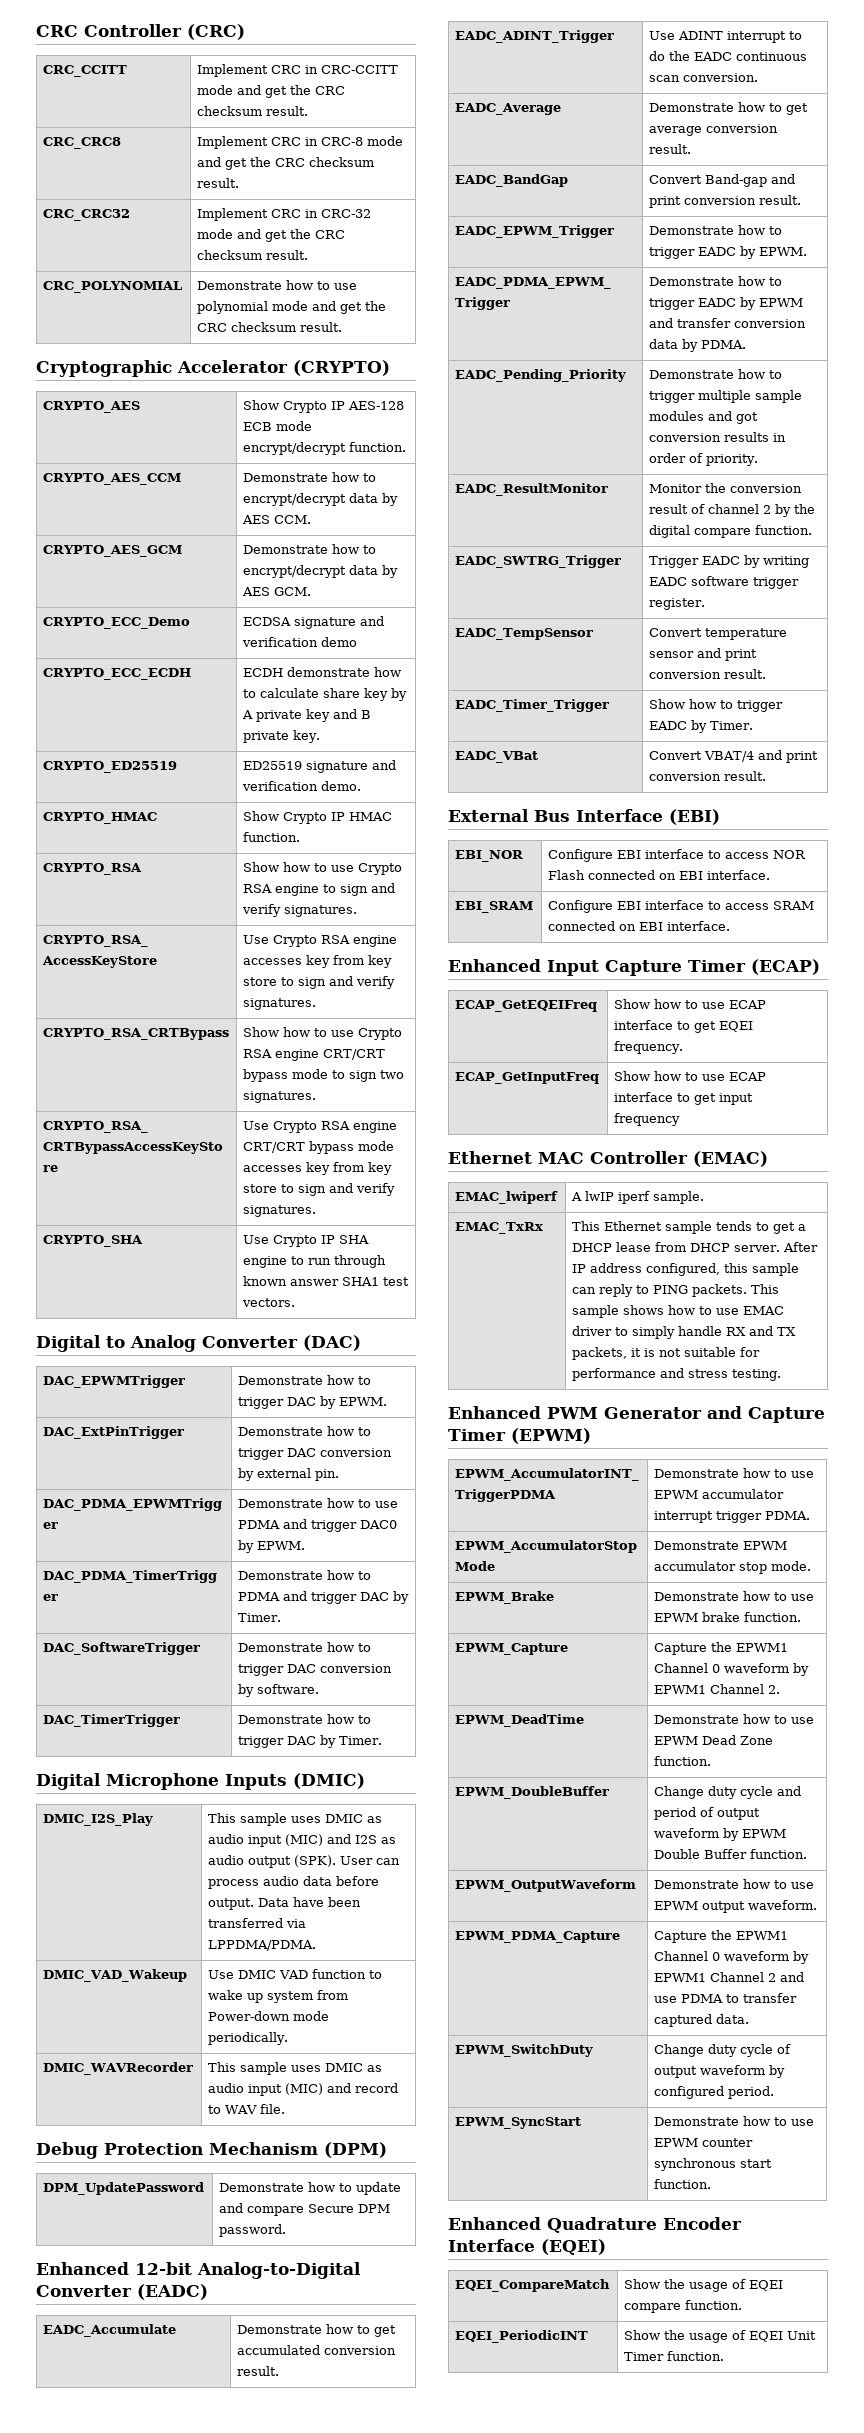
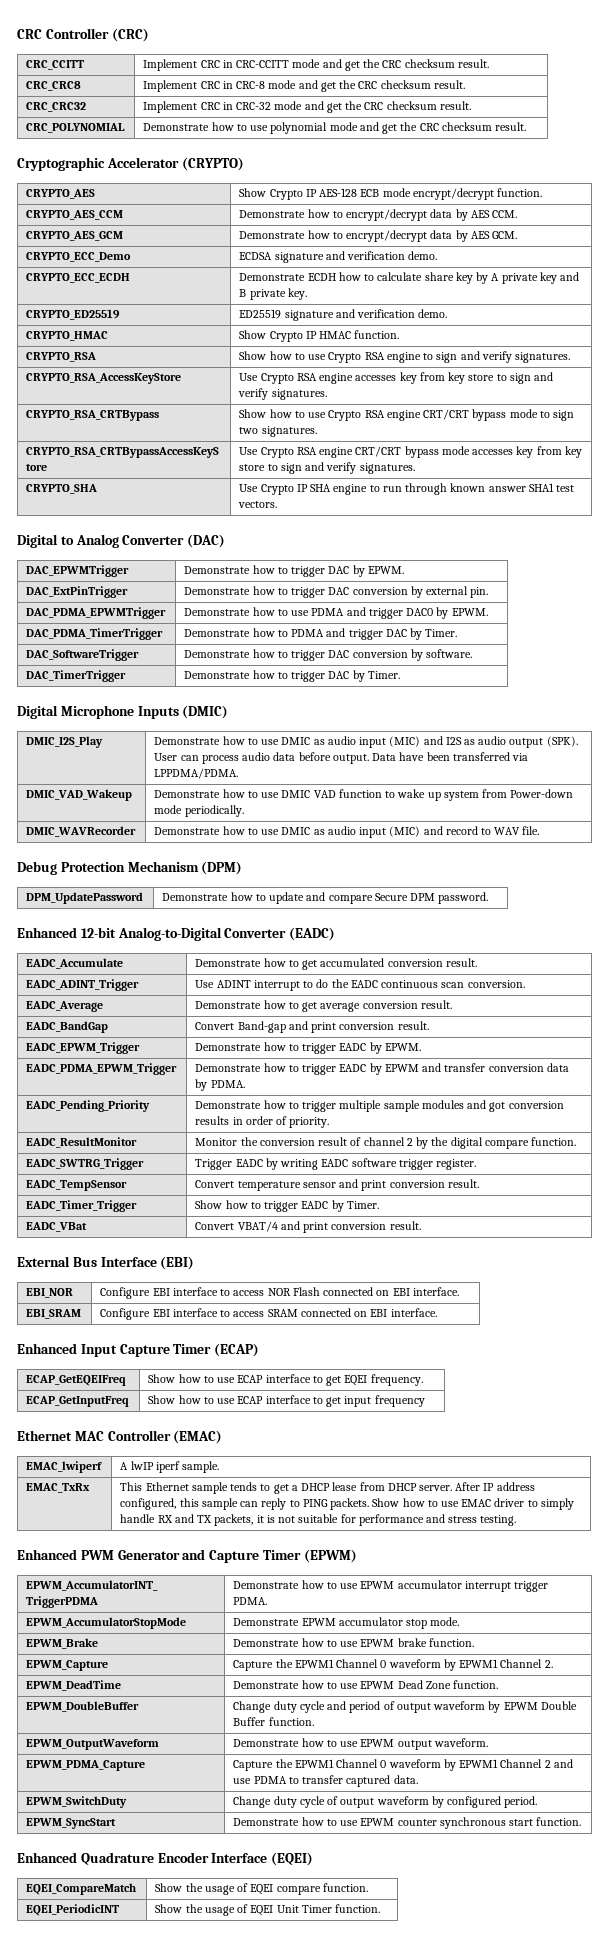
[321,637,358,647] demo -> [408,251,438,260] demo.
[243,667,371,677] ECDH demonstrate -> [239,273,336,281] Demonstrate ECDH
[208,1813,322,1826] This sample uses -> [154,736,280,745] Demonstrate how to use
[208,1970,235,1979] Use -> [154,789,280,798] Demonstrate how to use
[208,2062,322,2075] This sample uses -> [154,826,280,835] Demonstrate how to use
[751,1284,780,1294] [572,1305,665,1318] This sample shows -> [372,1498,400,1507] Show

